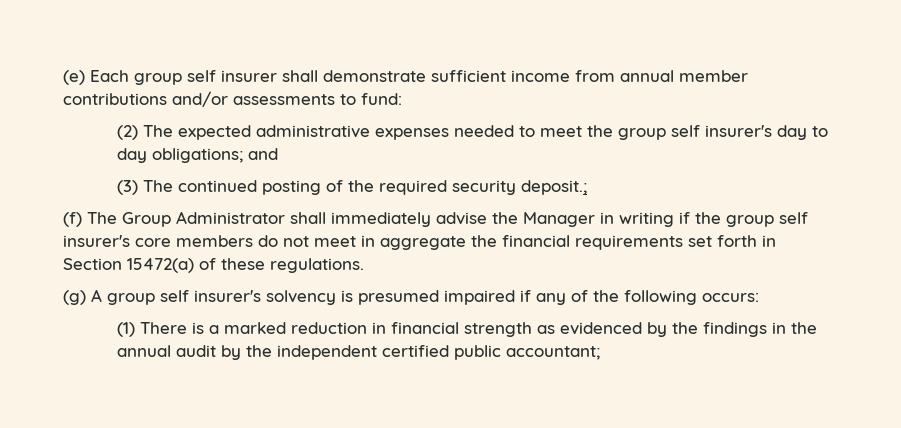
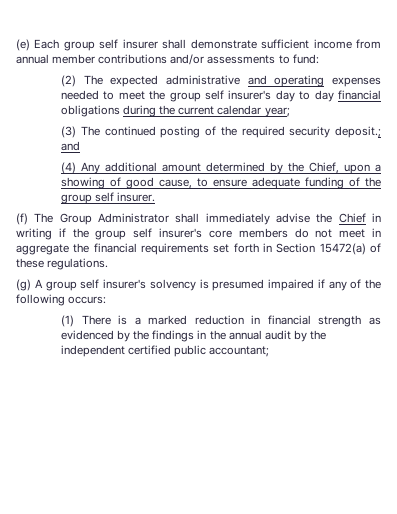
(370, 131) none -> [247,75,325,87] and operating
[151,148,278,163] obligations; and -> [338,90,381,100] [61,105,290,117] financial obligations during the current calendar year;
(587, 187) none -> [61,141,81,151] [61,162,381,174] [61,177,381,189] [61,192,156,204] and // (4) Any additional amount determined by the Chief, upon a showing of good cause, to ensure adequate funding of the group self insurer.
[523,212,595,227] Manager -> [338,213,366,223] Chief

